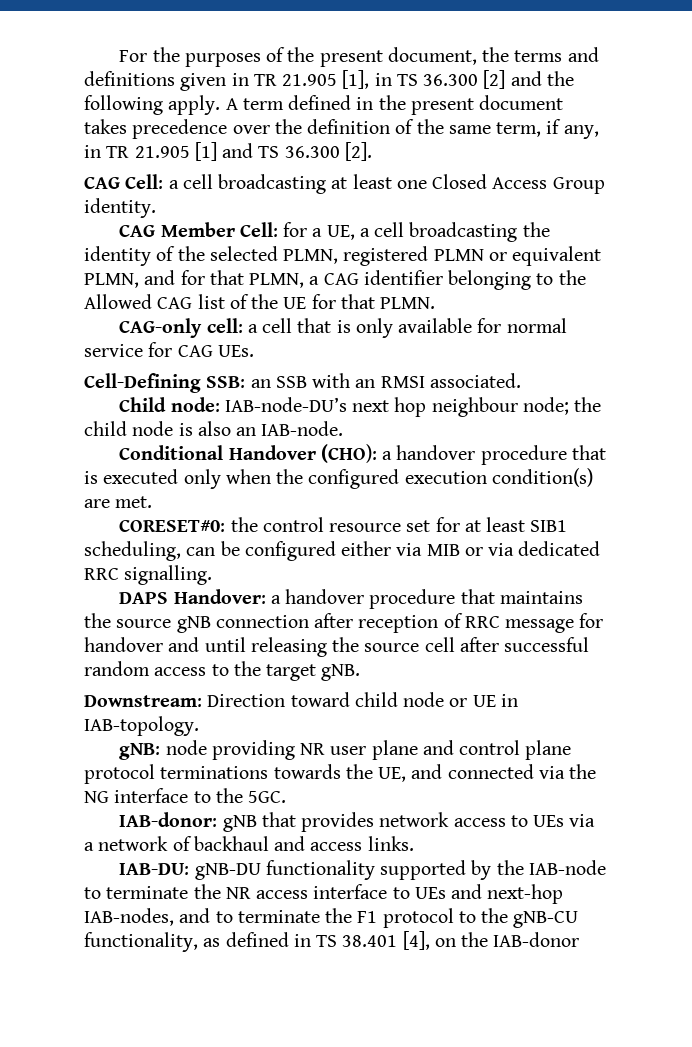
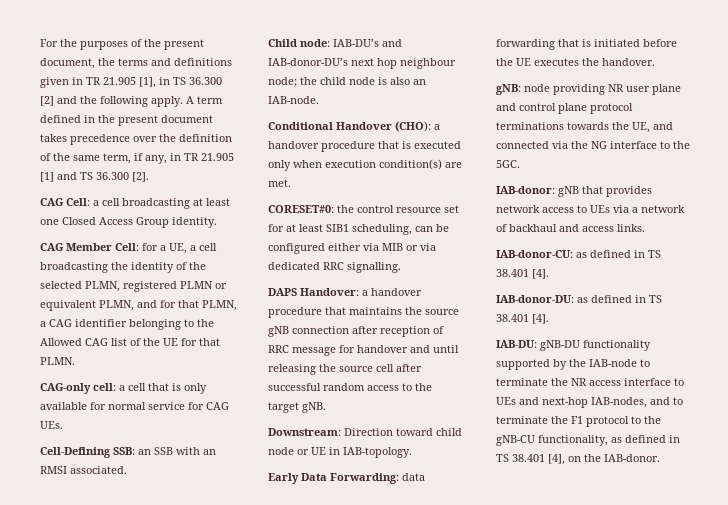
[224,397,347,412] IAB-node-DU’s -> [333,39,402,47] [268,58,348,66] IAB-DU’s and IAB-donor-DU’s
[276,469,400,489] the configured -> (322, 164) none
(199, 726) none -> [268,473,425,484] [496,39,677,50] [496,58,655,66] // Early Data Forwarding: data forwarding that is initiated before the UE executes the handover.
(414, 843) none -> [496,250,661,258] [496,269,549,279] [496,295,662,303] [496,314,549,324] // IAB-donor-CU: as defined in TS 38.401 [4]. // IAB-donor-DU: as defined in TS 38.401 [4].
[493,932,580,947] IAB-donor -> [604,454,660,462] IAB-donor.

